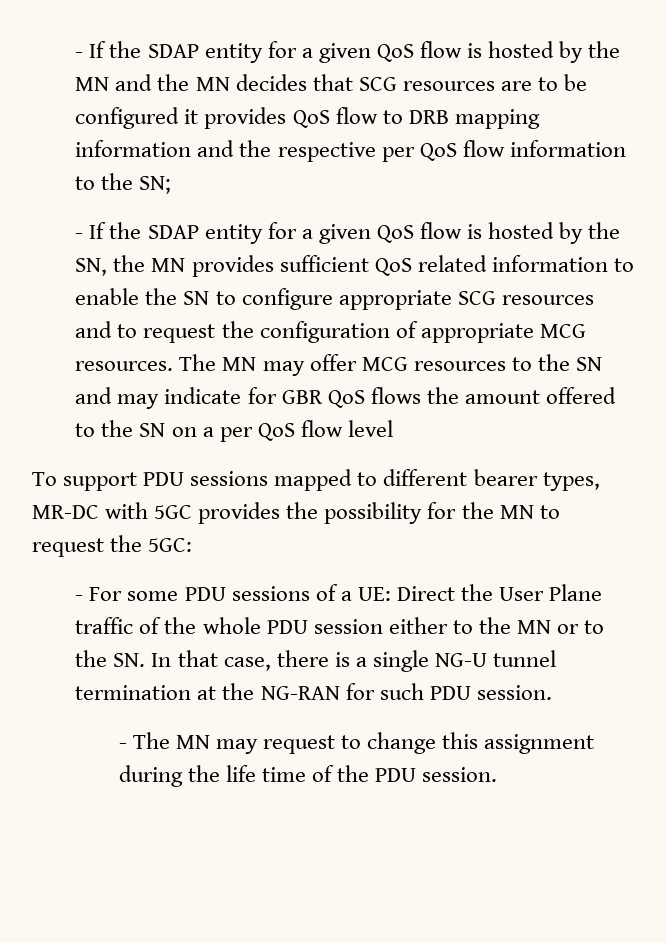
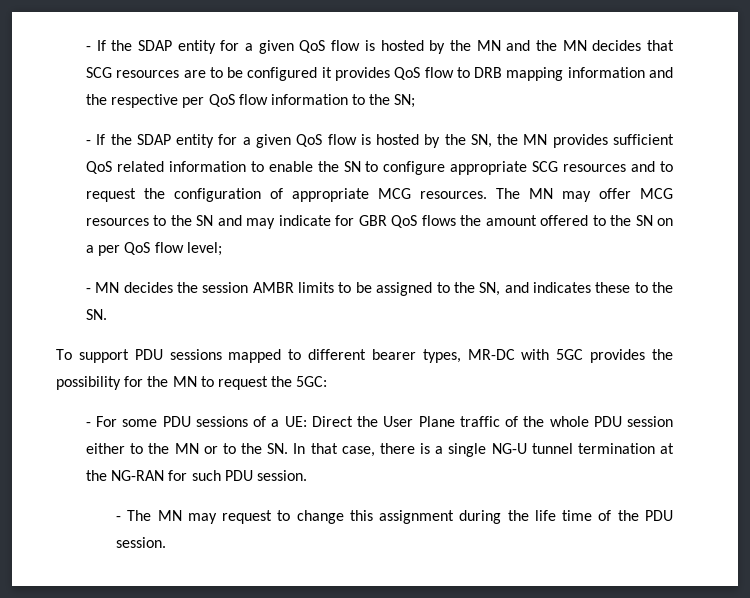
[347,420,393,437] level -> [186,242,222,256] [85,282,674,296] [85,309,107,320] level; // - MN decides the session AMBR limits to be assigned to the SN, and indicates these to the SN.

